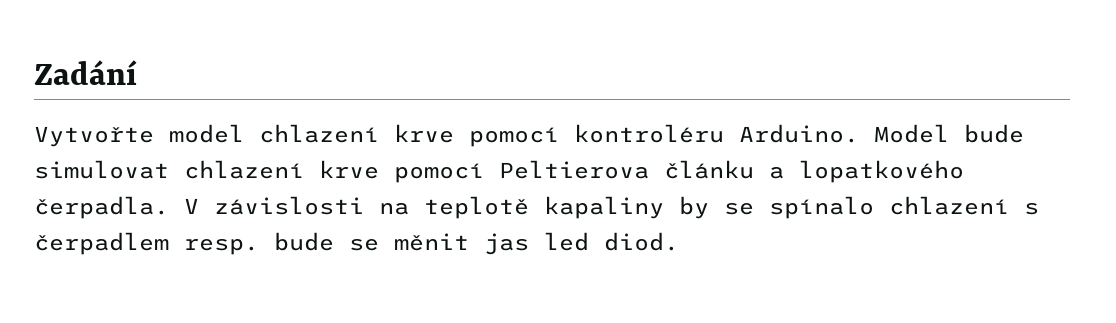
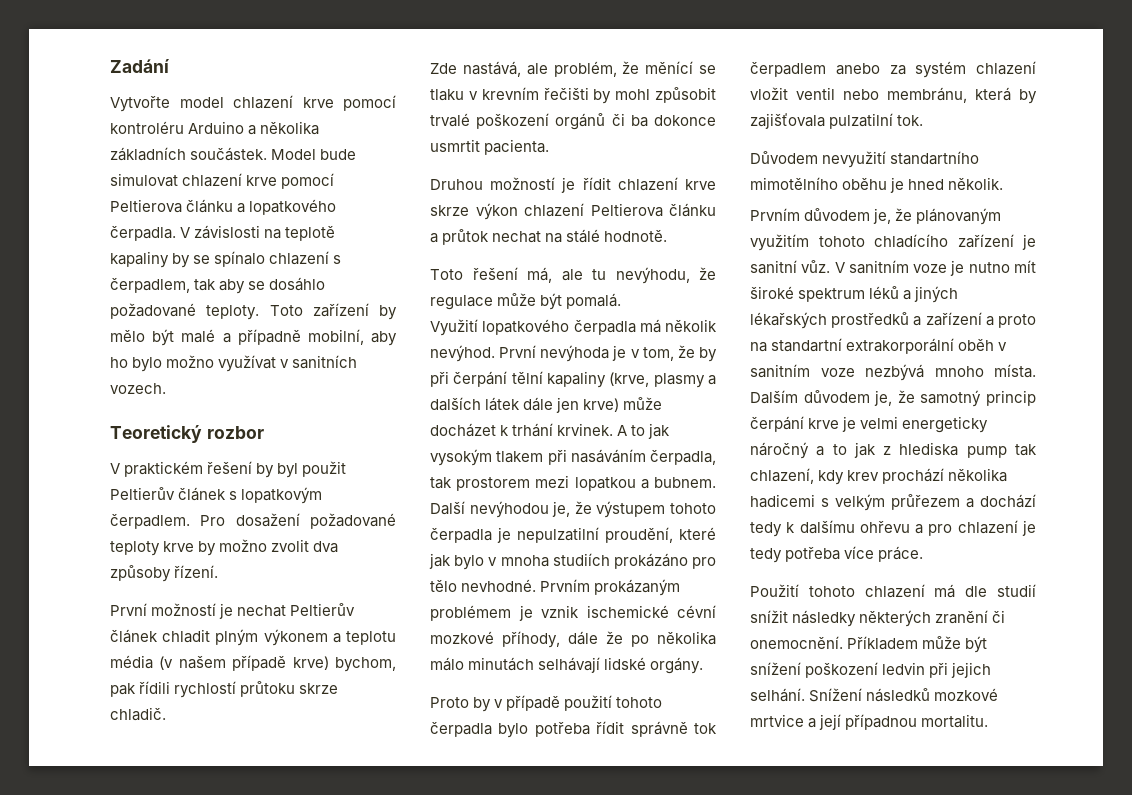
[739,124,859,143] Arduino. -> [188,121,320,135] [110,147,268,161] Arduino a několika základních součástek.
[34,232,679,255] čerpadlem resp. bude se měnit jas led diod. -> [110,277,326,294] [110,303,397,320] [110,329,397,346] [110,355,358,372] [110,383,166,394] [110,425,264,443] [110,461,347,478] [110,487,323,504] [110,513,396,529] [110,539,339,556] [110,565,219,582] [110,603,356,619] [110,629,396,646] [110,655,396,672] [110,681,339,698] [110,707,166,721] [430,61,716,77] [430,87,716,104] [430,113,716,130] [430,139,550,155] [430,177,716,193] [430,203,716,220] [430,229,668,245] [430,267,716,284] [430,293,622,310] [430,319,717,336] [430,345,717,362] [430,371,716,388] [430,397,663,413] [430,423,671,439] [430,449,716,466] [430,475,716,491] [430,501,716,518] [430,527,716,543] [429,553,716,570] [430,579,681,596] [430,605,716,621] [430,631,716,648] [430,657,704,674] [430,695,663,712] [430,721,717,738] [750,61,1036,78] [750,87,1037,104] [750,113,924,129] [750,151,980,168] [750,177,1004,193] [750,208,1002,225] [750,234,1036,251] [750,260,1036,276] [750,286,959,303] [750,312,1036,329] [750,338,1008,354] [750,364,1036,381] [750,390,1036,407] [750,416,989,433] [750,442,1037,459] [750,468,1008,485] [750,494,1036,511] [750,520,1036,537] [750,546,924,563] [750,584,1036,598] [750,610,1006,627] [750,636,988,653] [750,662,992,678] [750,688,999,702] [750,714,989,730] čerpadlem, tak aby se dosáhlo požadované teploty. Toto zařízení by mělo být malé a případně mobilní, aby ho bylo možno využívat v sanitních vozech. // Teoretický rozbor // V praktickém řešení by byl použit Peltierův článek s lopatkovým čerpadlem. Pro dosažení požadované teploty krve by možno zvolit dva způsoby řízení. // První možností je nechat Peltierův článek chladit plným výkonem a teplotu média (v našem případě krve) bychom, pak řídili rychlostí průtoku skrze chladič. // Zde nastává, ale problém, že měnící se tlaku v krevním řečišti by mohl způsobit trvalé poškození orgánů či ba dokonce usmrtit pacienta. // Druhou možností je řídit chlazení krve skrze výkon chlazení Peltierova článku a průtok nechat na stálé hodnotě. // Toto řešení má, ale tu nevýhodu, že regulace může být pomalá. // Využití lopatkového čerpadla má několik nevýhod. První nevýhoda je v tom, že by při čerpání tělní kapaliny (krve, plasmy a dalších látek dále jen krve) může docházet k trhání krvinek. A to jak vysokým tlakem při nasáváním čerpadla, tak prostorem mezi lopatkou a bubnem. Další nevýhodou je, že výstupem tohoto čerpadla je nepulzatilní proudění, které jak bylo v mnoha studiích prokázáno pro tělo nevhodné. Prvním prokázaným problémem je vznik ischemické cévní mozkové příhody, dále že po několika málo minutách selhávají lidské orgány. // Proto by v případě použití tohoto čerpadla bylo potřeba řídit správně tok čerpadlem anebo za systém chlazení vložit ventil nebo membránu, která by zajišťovala pulzatilní tok. // Důvodem nevyužití standartního mimotělního oběhu je hned několik. // Prvním důvodem je, že plánovaným využitím tohoto chladícího zařízení je sanitní vůz. V sanitním voze je nutno mít široké spektrum léků a jiných lékařských prostředků a zařízení a proto na standartní extrakorporální oběh v sanitním voze nezbývá mnoho místa. Dalším důvodem je, že samotný princip čerpání krve je velmi energeticky náročný a to jak z hlediska pump tak chlazení, kdy krev prochází několika hadicemi s velkým průřezem a dochází tedy k dalšímu ohřevu a pro chlazení je tedy potřeba více práce. // Použití tohoto chlazení má dle studií snížit následky některých zranění či onemocnění. Příkladem může být snížení poškození ledvin při jejich selhání. Snížení následků mozkové mrtvice a její případnou mortalitu.

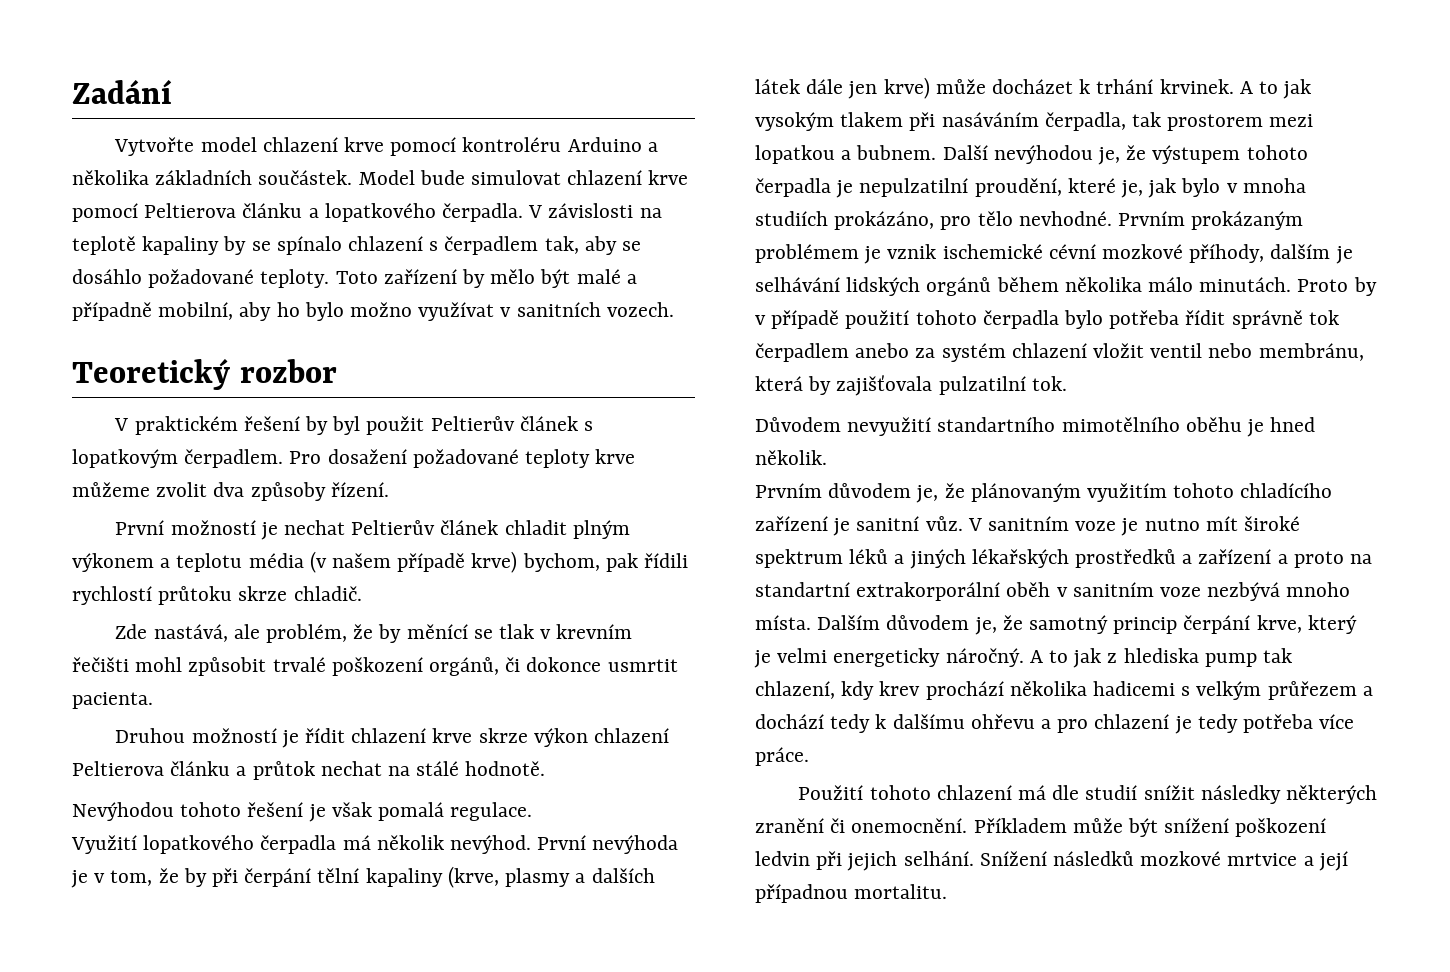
[110,277,217,293] čerpadlem, tak -> [444,236,579,255] čerpadlem tak,
[198,539,268,556] by možno -> [72,482,150,497] můžeme
(640, 67) none -> [378,624,402,643] by
[430,89,464,101] tlaku -> [498,624,534,639] tlak
[593,89,612,104] by -> (129, 664) none
[555,113,648,130] orgánů či ba -> [429,657,521,676] orgánů, či
[430,267,716,284] [430,293,622,310] Toto řešení má, ale tu nevýhodu, že regulace může být pomalá. -> [72,802,533,822] Nevýhodou tohoto řešení je však pomalá regulace.
(716, 533) none -> [1121,180,1144,198] je,
[613,553,688,569] prokázáno -> [834,211,935,230] prokázáno,
[568,631,716,647] [430,657,704,674] dále že po několika málo minutách selhávají lidské orgány. // -> [1270,244,1353,264] [755,277,1292,296] dalším je selhávání lidských orgánů během několika málo minutách.
[808,418,840,429] krve -> [1256,615,1357,634] krve, který
[750,442,825,459] náročný a -> [945,648,1043,667] náročný. A

